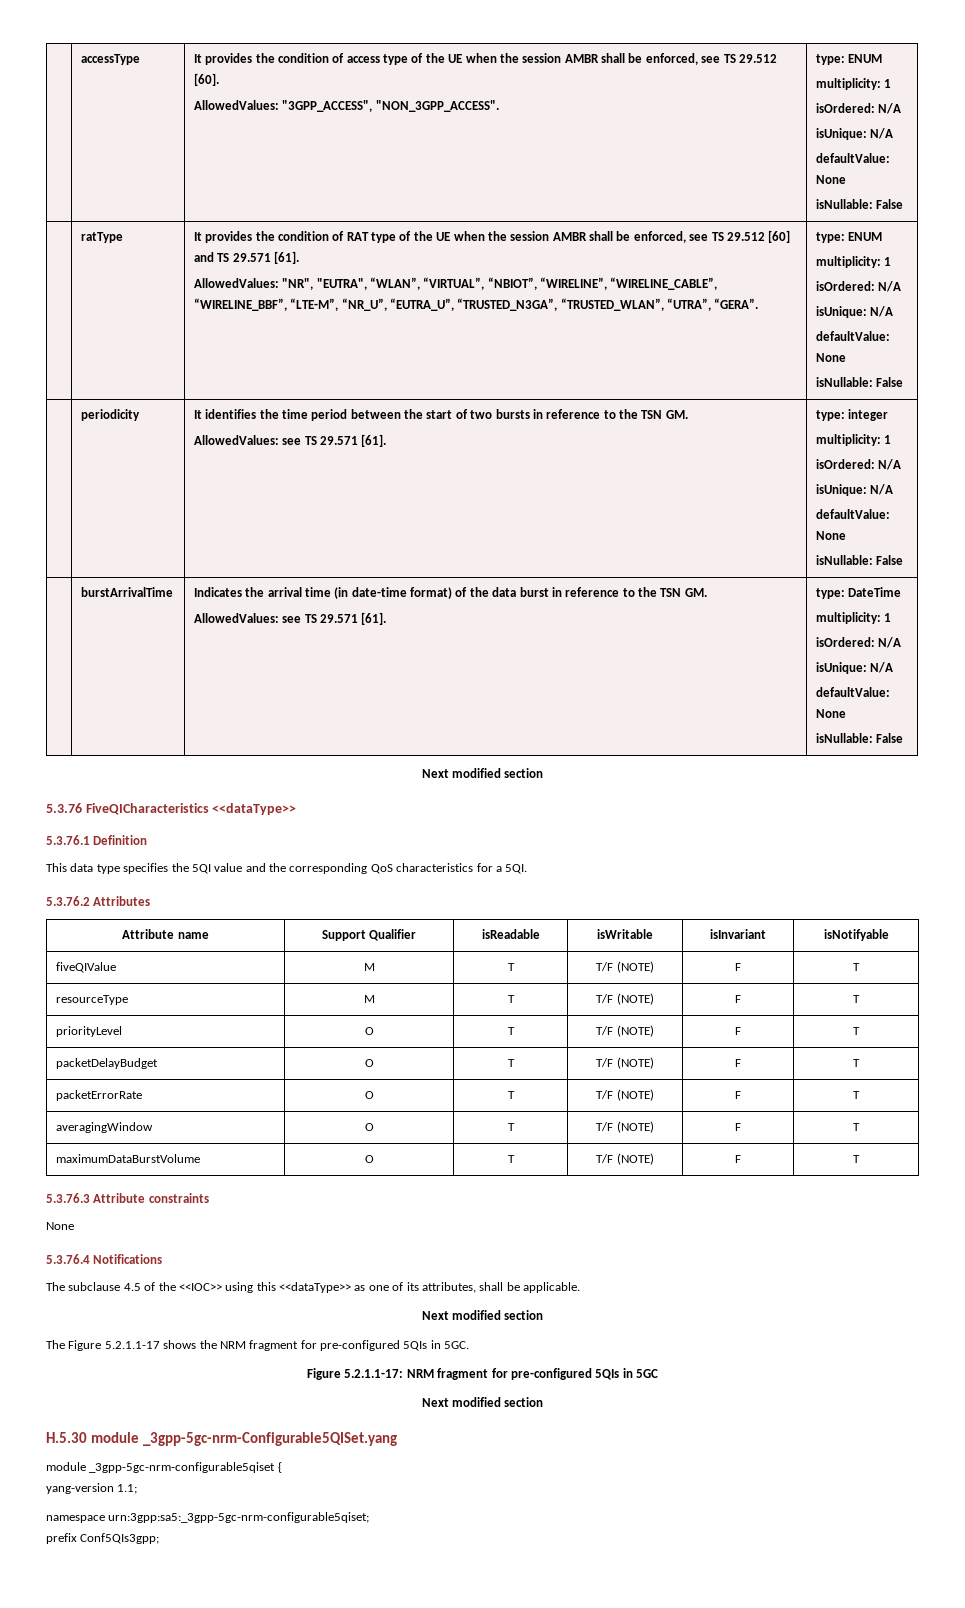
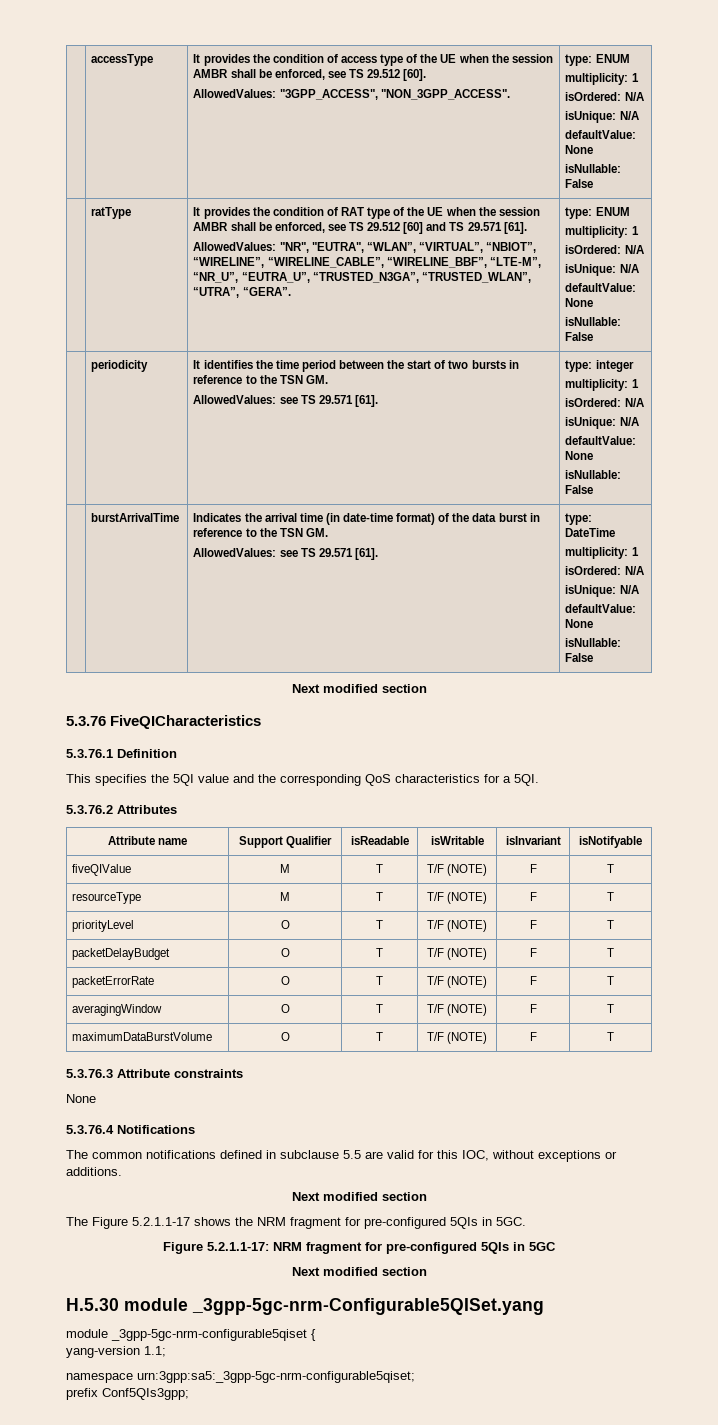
[212,803,297,815] <<dataType>> -> (262, 722) none
[70,863,120,874] data type -> (91, 778) none
[68,1282,580,1293] subclause 4.5 of the <<IOC>> using this <<dataType>> as one of its attributes, shall be applicable. -> [92,1150,617,1162] [66,1167,122,1176] common notifications defined in subclause 5.5 are valid for this IOC, without exceptions or additions.

